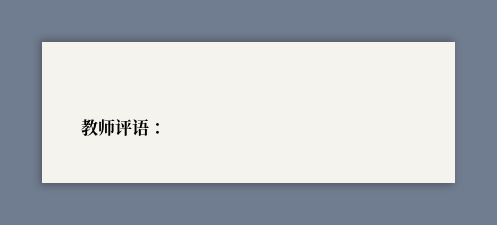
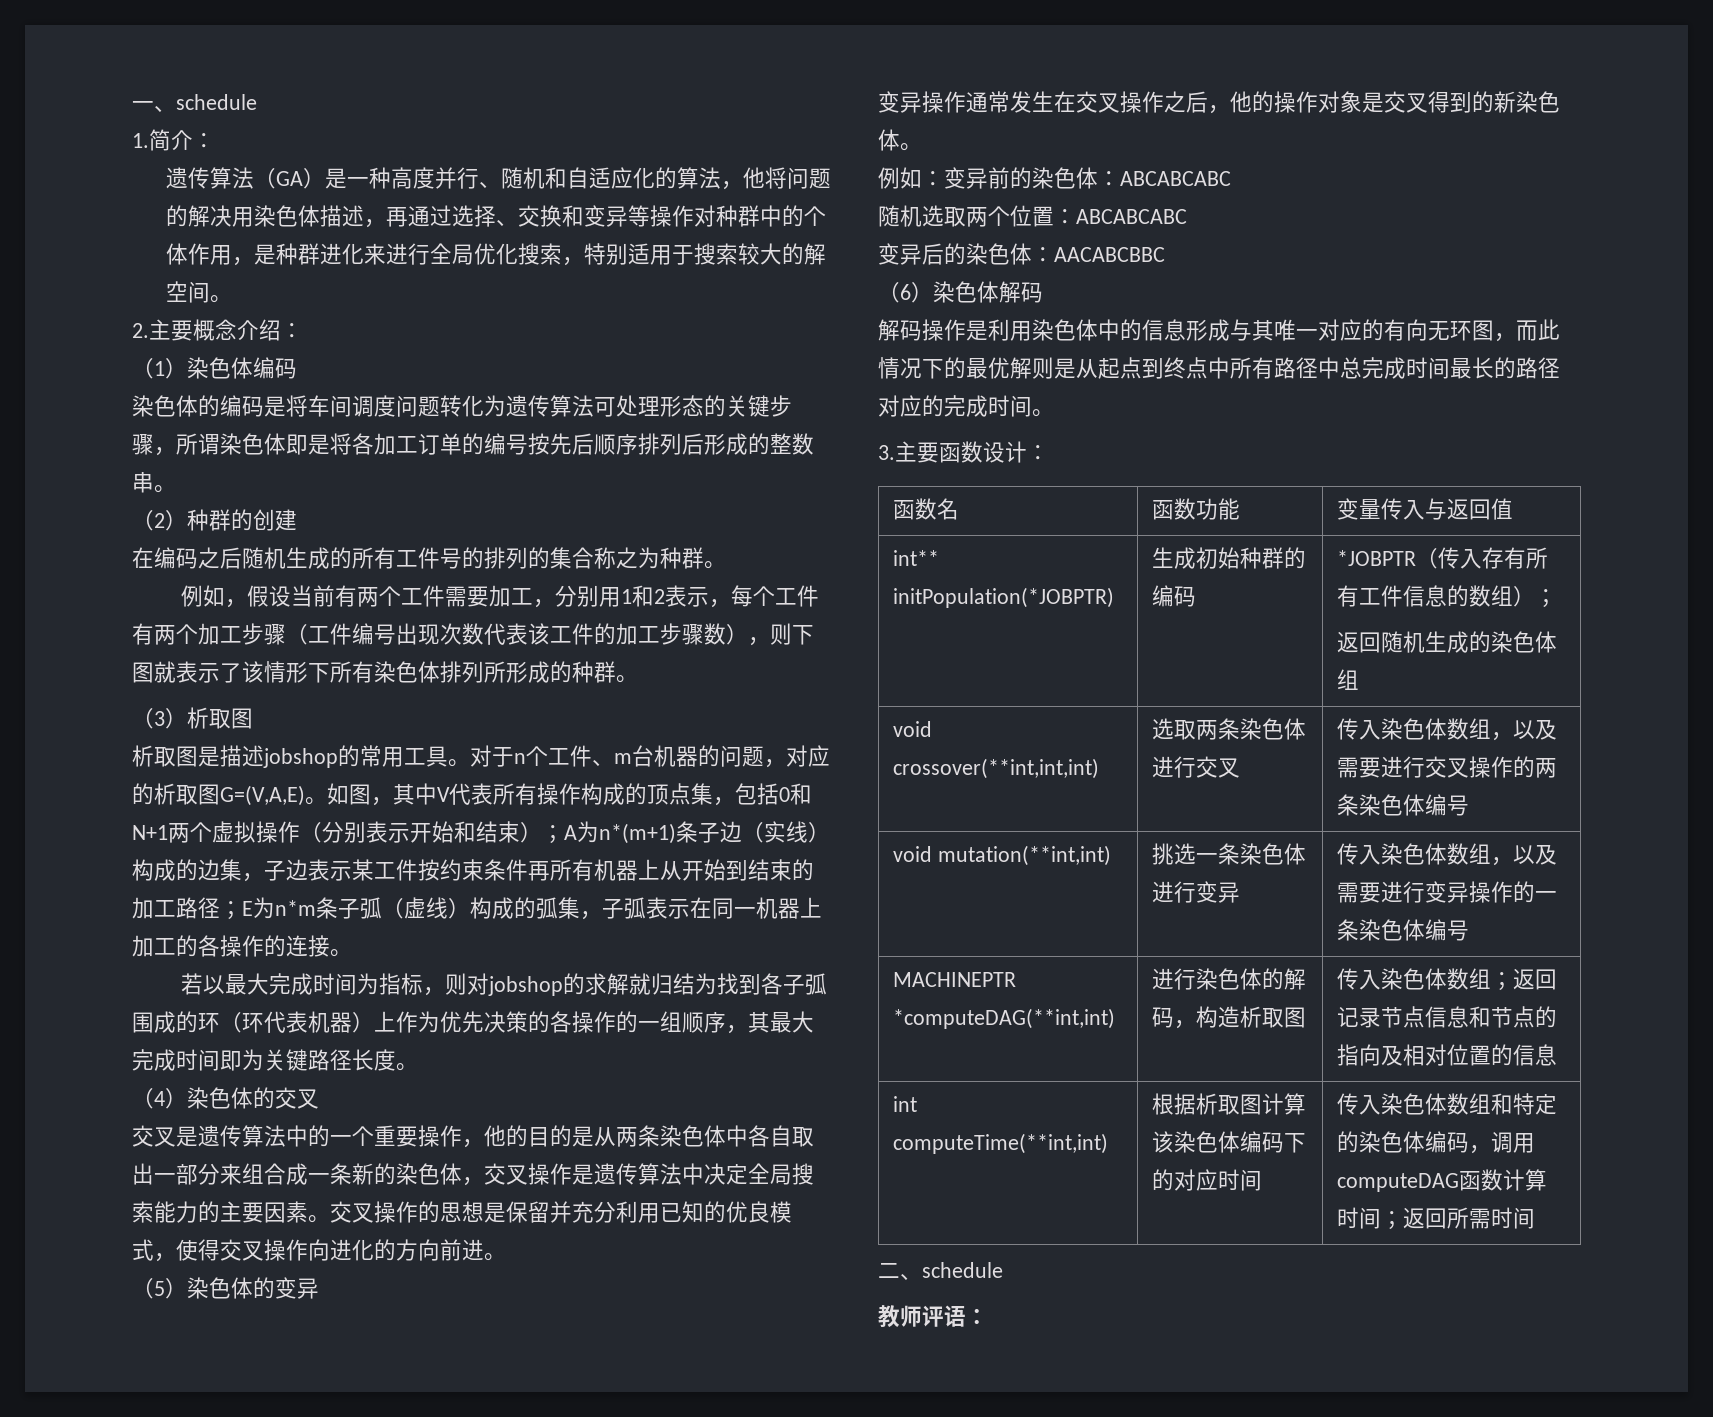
(81, 127) none -> [132,94,257,112] [132,129,215,151] [165,167,831,190] [165,205,826,228] [165,243,826,266] [165,281,232,303] [132,319,303,341] [132,357,297,379] [132,395,792,417] [132,433,814,456] [132,472,176,493] [132,509,297,531] [132,547,726,569] [181,585,820,608] [132,623,814,646] [132,661,638,683] [132,707,253,729] [132,745,830,768] [132,783,812,806] [132,821,830,844] [132,859,814,882] [132,897,822,920] [132,935,352,957] [181,973,828,996] [132,1011,814,1034] [132,1049,418,1071] [132,1087,319,1109] [132,1125,814,1148] [132,1163,814,1186] [132,1201,792,1223] [132,1239,506,1262] [132,1277,319,1299] [878,91,1560,114] [878,129,922,151] [878,167,1231,189] [878,205,1187,227] [878,243,1165,265] [878,281,1043,303] [878,319,1560,342] [878,357,1560,379] [878,395,1054,417] [878,441,1049,463] [892,498,959,520] [1151,498,1240,520] [1336,498,1513,520] [892,550,939,566] [892,587,1114,608] [1151,547,1306,569] [1151,585,1196,607] [1336,547,1548,569] [1336,585,1557,608] [1336,631,1557,653] [1336,669,1359,690] [892,721,932,737] [892,758,1099,779] [1151,718,1306,740] [1151,756,1240,778] [1336,718,1557,741] [1336,756,1557,778] [1336,794,1469,816] [892,845,1111,866] [1151,843,1306,865] [1151,881,1240,903] [1336,843,1557,866] [1336,881,1557,903] [1336,919,1469,941] [892,972,1016,987] [892,1008,1115,1029] [1151,968,1306,990] [1151,1006,1306,1029] [1336,968,1557,991] [1336,1006,1557,1028] [1336,1044,1557,1066] [892,1096,917,1112] [892,1133,1108,1154] [1151,1093,1306,1115] [1151,1131,1306,1153] [1151,1169,1262,1191] [1336,1093,1557,1115] [1336,1131,1535,1154] [1336,1169,1547,1192] [1336,1207,1535,1230] [878,1262,1003,1280] 一、schedule // 1.简介： // 遗传算法（GA）是一种高度并行、随机和自适应化的算法，他将问题的解决用染色体描述，再通过选择、交换和变异等操作对种群中的个体作用，是种群进化来进行全局优化搜索，特别适用于搜索较大的解空间。 // 2.主要概念介绍： // （1）染色体编码 // 染色体的编码是将车间调度问题转化为遗传算法可处理形态的关键步骤，所谓染色体即是将各加工订单的编号按先后顺序排列后形成的整数串。 // （2）种群的创建 // 在编码之后随机生成的所有工件号的排列的集合称之为种群。 // 例如，假设当前有两个工件需要加工，分别用1和2表示，每个工件有两个加工步骤（工件编号出现次数代表该工件的加工步骤数），则下图就表示了该情形下所有染色体排列所形成的种群。 // （3）析取图 // 析取图是描述jobshop的常用工具。对于n个工件、m台机器的问题，对应的析取图G=(V,A,E)。如图，其中V代表所有操作构成的顶点集，包括0和N+1两个虚拟操作（分别表示开始和结束）；A为n*(m+1)条子边（实线）构成的边集，子边表示某工件按约束条件再所有机器上从开始到结束的加工路径；E为n*m条子弧（虚线）构成的弧集，子弧表示在同一机器上加工的各操作的连接。 // 若以最大完成时间为指标，则对jobshop的求解就归结为找到各子弧围成的环（环代表机器）上作为优先决策的各操作的一组顺序，其最大完成时间即为关键路径长度。 // （4）染色体的交叉 // 交叉是遗传算法中的一个重要操作，他的目的是从两条染色体中各自取出一部分来组合成一条新的染色体，交叉操作是遗传算法中决定全局搜索能力的主要因素。交叉操作的思想是保留并充分利用已知的优良模式，使得交叉操作向进化的方向前进。 // （5）染色体的变异 // 变异操作通常发生在交叉操作之后，他的操作对象是交叉得到的新染色体。 // 例如：变异前的染色体：ABCABCABC // 随机选取两个位置：ABCABCABC // 变异后的染色体：AACABCBBC // （6）染色体解码 // 解码操作是利用染色体中的信息形成与其唯一对应的有向无环图，而此情况下的最优解则是从起点到终点中所有路径中总完成时间最长的路径对应的完成时间。 // 3.主要函数设计： // 函数名 | 函数功能 | 变量传入与返回值 // int** initPopulation(*JOBPTR) | 生成初始种群的编码 | *JOBPTR（传入存有所有工件信息的数组）； // 返回随机生成的染色体组 // void crossover(**int,int,int) | 选取两条染色体进行交叉 | 传入染色体数组，以及需要进行交叉操作的两条染色体编号 // void mutation(**int,int) | 挑选一条染色体进行变异 | 传入染色体数组，以及需要进行变异操作的一条染色体编号 // MACHINEPTR *computeDAG(**int,int) | 进行染色体的解码，构造析取图 | 传入染色体数组；返回记录节点信息和节点的指向及相对位置的信息 // int computeTime(**int,int) | 根据析取图计算该染色体编码下的对应时间 | 传入染色体数组和特定的染色体编码，调用computeDAG函数计算时间；返回所需时间 // 二、schedule //

